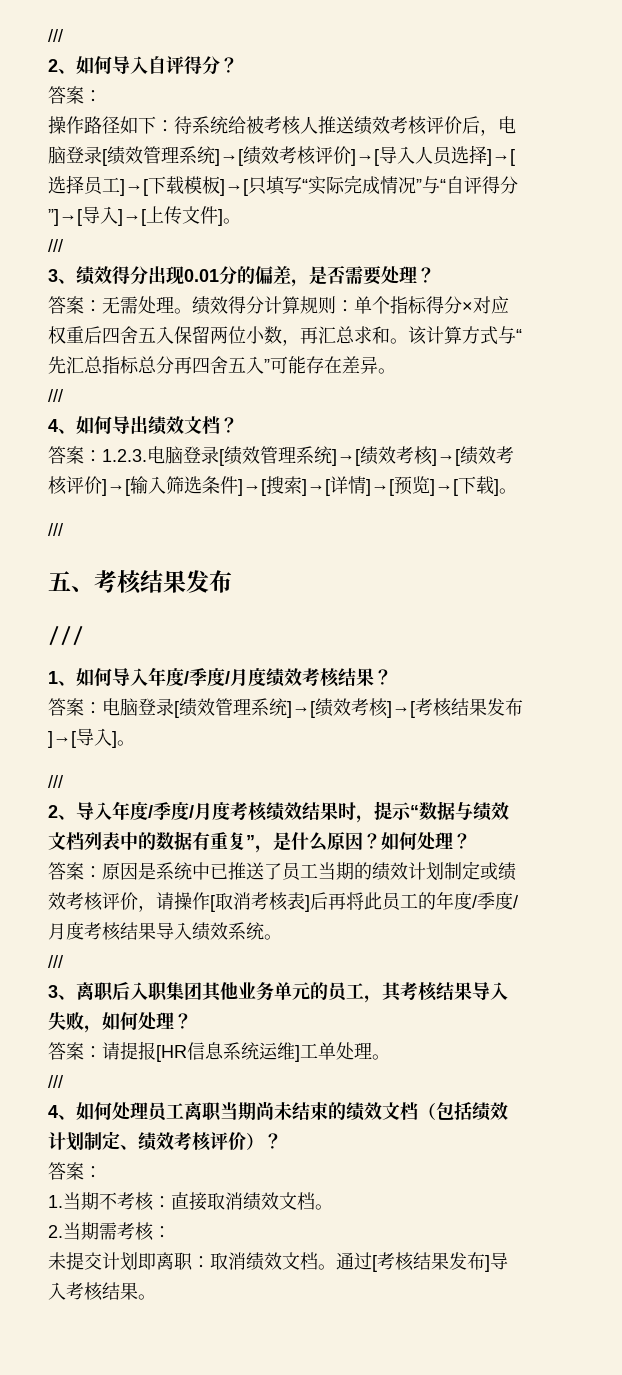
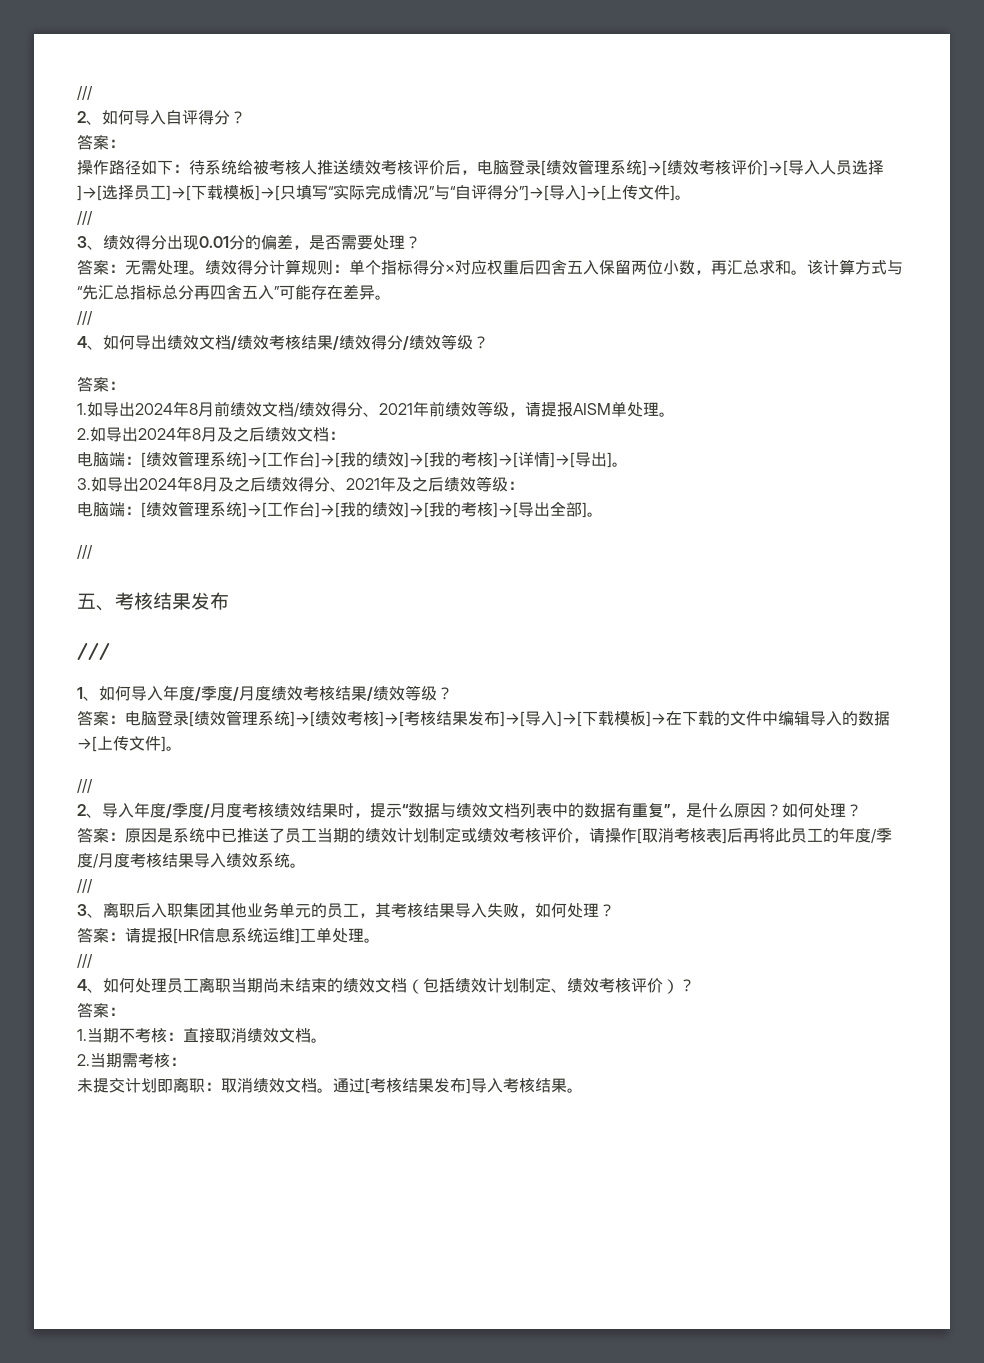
[220,417,238,433] [48,446,514,466] [48,476,494,496] ？ // 答案：1.2.3.电脑登录[绩效管理系统]→[绩效考核]→[绩效考核评价]→[输入筛选条件]→[搜索]→[详情]→[预览]→[下载 -> [231,334,489,350] [77,376,125,392] [77,401,675,417] [77,426,345,442] [77,451,628,468] [77,476,524,492] [77,501,582,518] /绩效考核结果/绩效得分/绩效等级？ // 答案： // 1.如导出2024年8月前绩效文档/绩效得分、2021年前绩效等级，请提报AISM单处理。 // 2.如导出2024年8月及之后绩效文档： // 电脑端：[绩效管理系统]→[工作台]→[我的绩效]→[我的考核]→[详情]→[导出]。 // 3.如导出2024年8月及之后绩效得分、2021年及之后绩效等级： // 电脑端：[绩效管理系统]→[工作台]→[我的绩效]→[我的考核]→[导出全部
(374, 677) none -> [367,685,437,701] /绩效等级
(112, 737) none -> [557,711,890,727] [77,736,161,752] ]→[下载模板]→在下载的文件中编辑导入的数据→[上传文件

